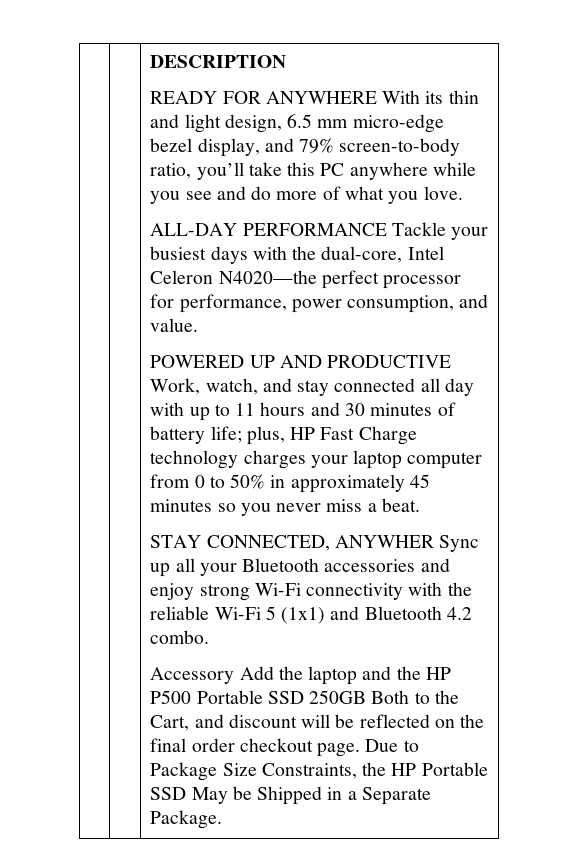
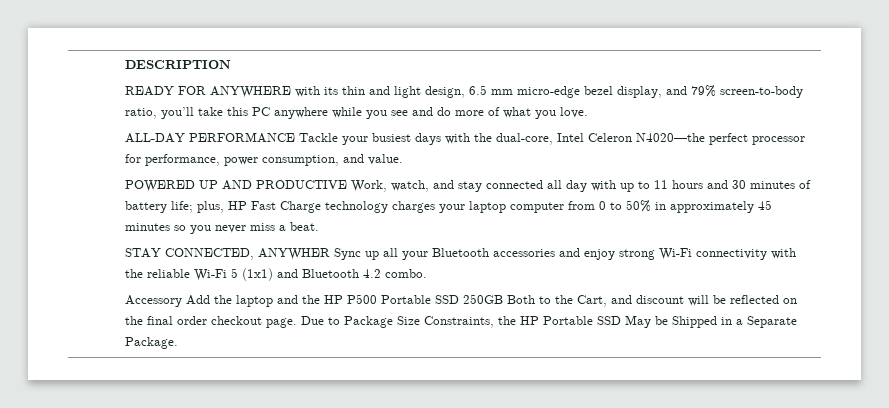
[382,90,421,104] With -> [294,86,320,97] with

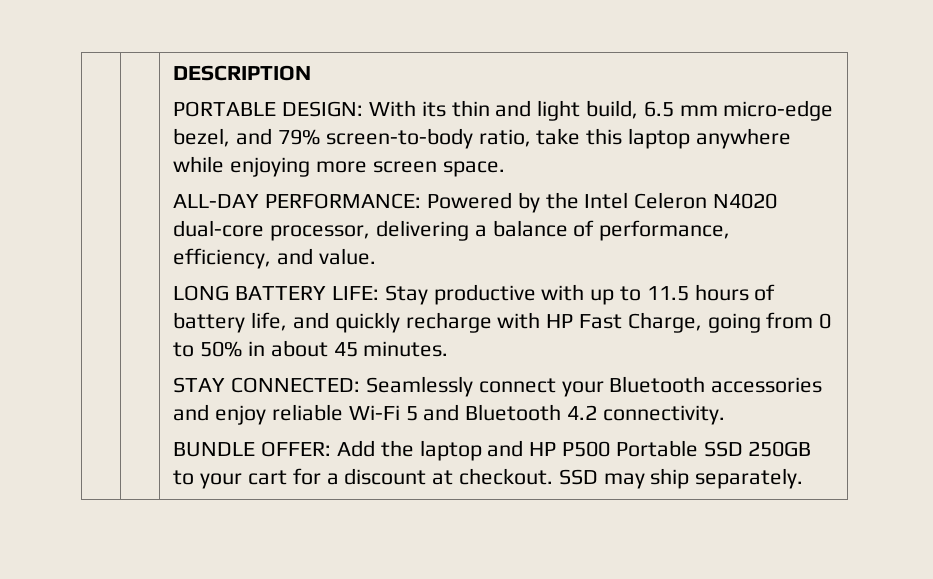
[124,86,320,98] READY FOR ANYWHERE with -> [173,100,416,117] PORTABLE DESIGN: With
[424,86,465,98] design, -> [585,100,638,119] build,
[583,86,662,98] bezel display, -> [173,128,231,147] bezel,
[160,107,194,119] you’ll -> (531, 138) none
[251,107,270,116] PC -> [627,128,690,149] laptop
[365,107,588,119] [124,132,805,145] [124,154,403,166] [124,180,811,192] [124,201,564,213] you see and do more of what you love. // ALL-DAY PERFORMANCE Tackle your busiest days with the dual-core, Intel Celeron N4020—the perfect processor for performance, power consumption, and value. // POWERED UP AND PRODUCTIVE Work, watch, and stay connected all day with up to 11 hours and 30 minutes of battery life; plus, HP Fast Charge technology charges your laptop computer -> [230,157,505,177] [173,192,777,213] [173,220,731,241] [173,248,376,269] [173,284,776,305] [173,312,761,333] enjoying more screen space. // ALL-DAY PERFORMANCE: Powered by the Intel Celeron N4020 dual-core processor, delivering a balance of performance, efficiency, and value. // LONG BATTERY LIFE: Stay productive with up to 11.5 hours of battery life, and quickly recharge with HP Fast Charge, going
[669,200,772,213] [124,222,319,234] [124,248,398,260] approximately 45 minutes so you never miss a beat. // STAY CONNECTED, ANYWHER Sync up all -> [270,340,449,357] [173,376,556,397] about 45 minutes. // STAY CONNECTED: Seamlessly connect
[618,248,796,260] [124,269,143,278] strong Wi-Fi connectivity with the -> (267, 415) none
[241,268,273,281] (1x1) -> (418, 413) none
[384,269,427,278] [124,295,182,307] combo. // Accessory -> [602,405,725,425] [173,441,332,457] connectivity. // BUNDLE OFFER:
[301,295,320,304] the -> (524, 448) none
[506,295,797,307] [124,315,797,328] [124,337,178,349] Both to the Cart, and discount will be reflected on the final order checkout page. Due to Package Size Constraints, the HP Portable SSD May be Shipped in a Separate Package. -> [173,468,804,489] to your cart for a discount at checkout. SSD may ship separately.

